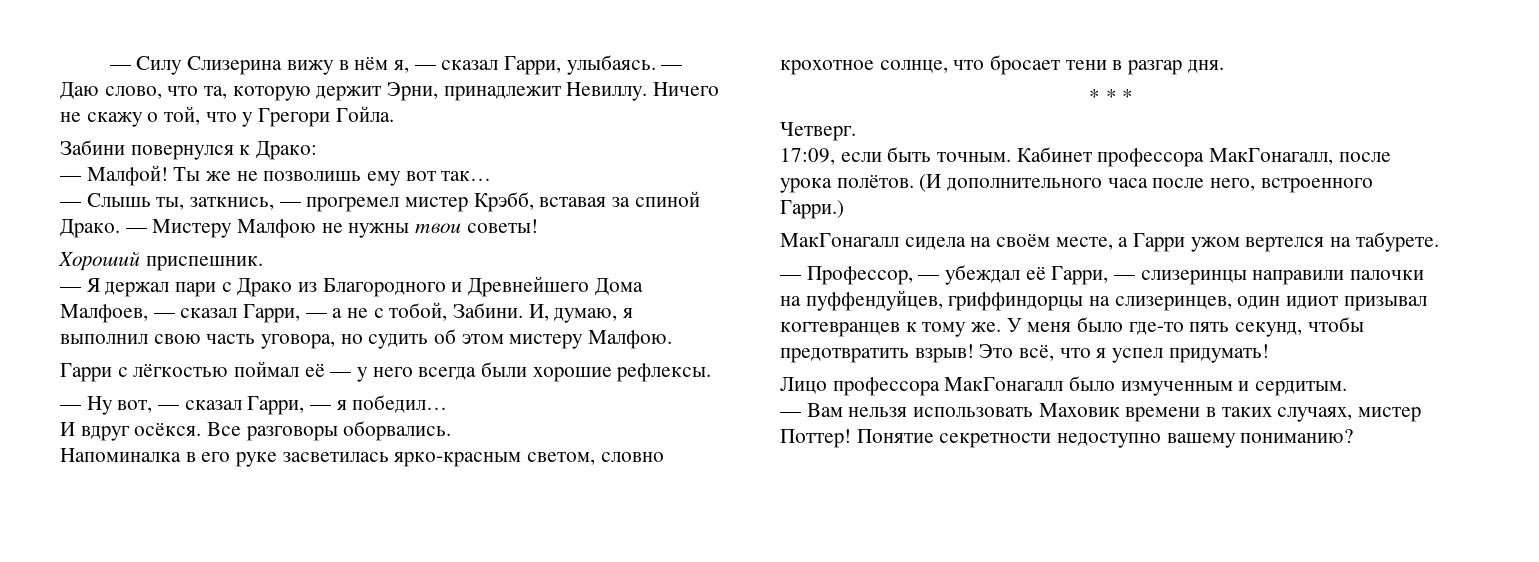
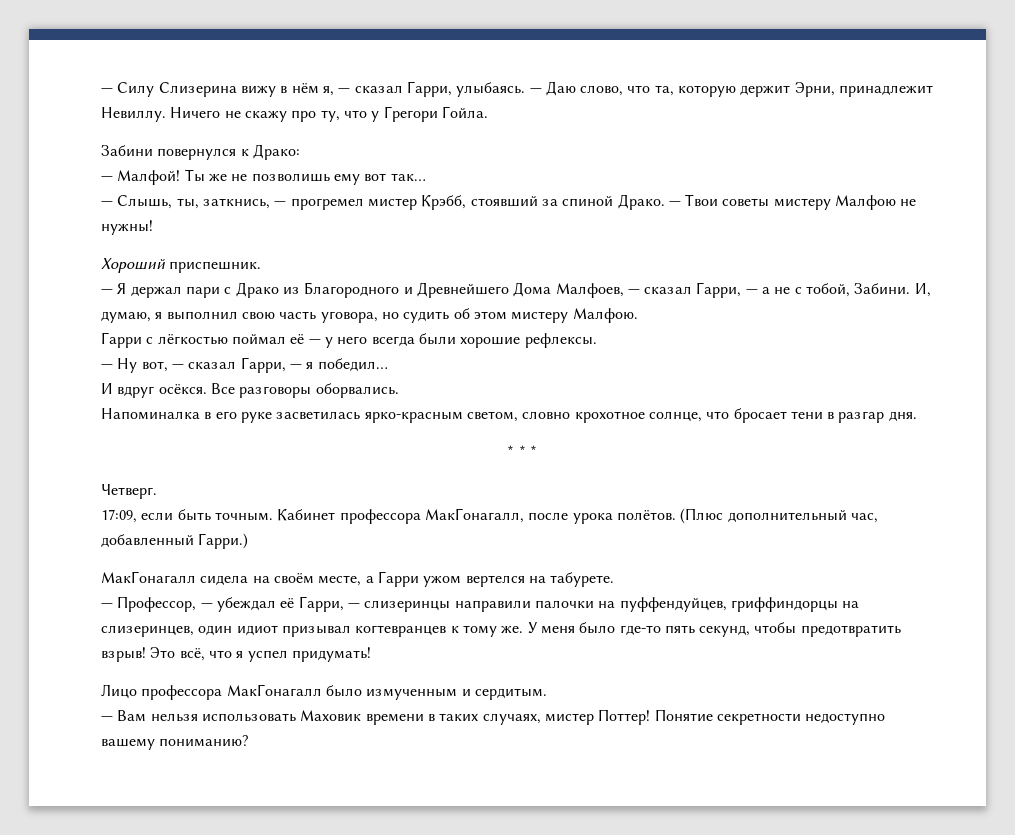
[147,106,201,125] о той, -> [291,110,340,122] про ту,
[86,193,151,207] Слышь -> [117,195,173,209] Слышь,
[539,197,607,207] вставая -> [470,196,538,207] стоявший
[152,219,538,238] Мистеру Малфою не нужны твои советы! -> [685,194,917,210] [101,220,153,235] Твои советы мистеру Малфою не нужны!
[919,174,1373,193] (И дополнительного часа после него, встроенного -> [680,508,878,524] [101,534,194,548] (Плюс дополнительный час, добавленный

